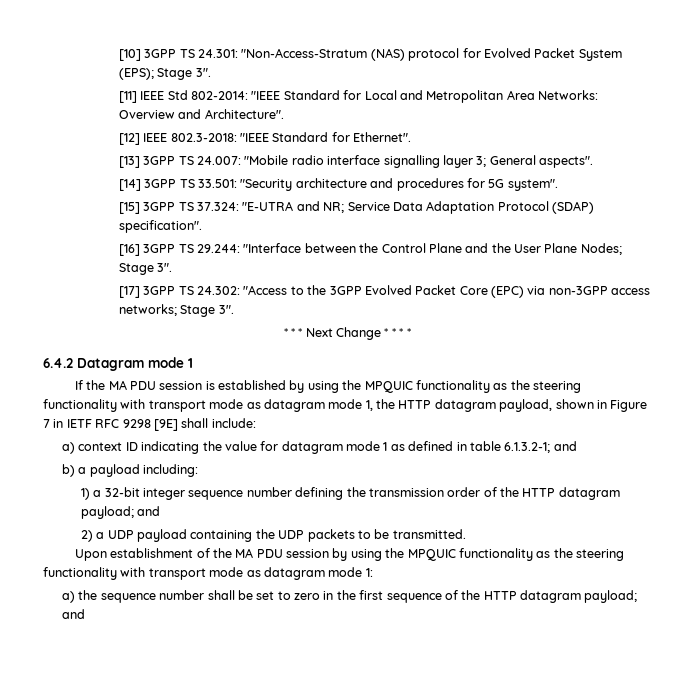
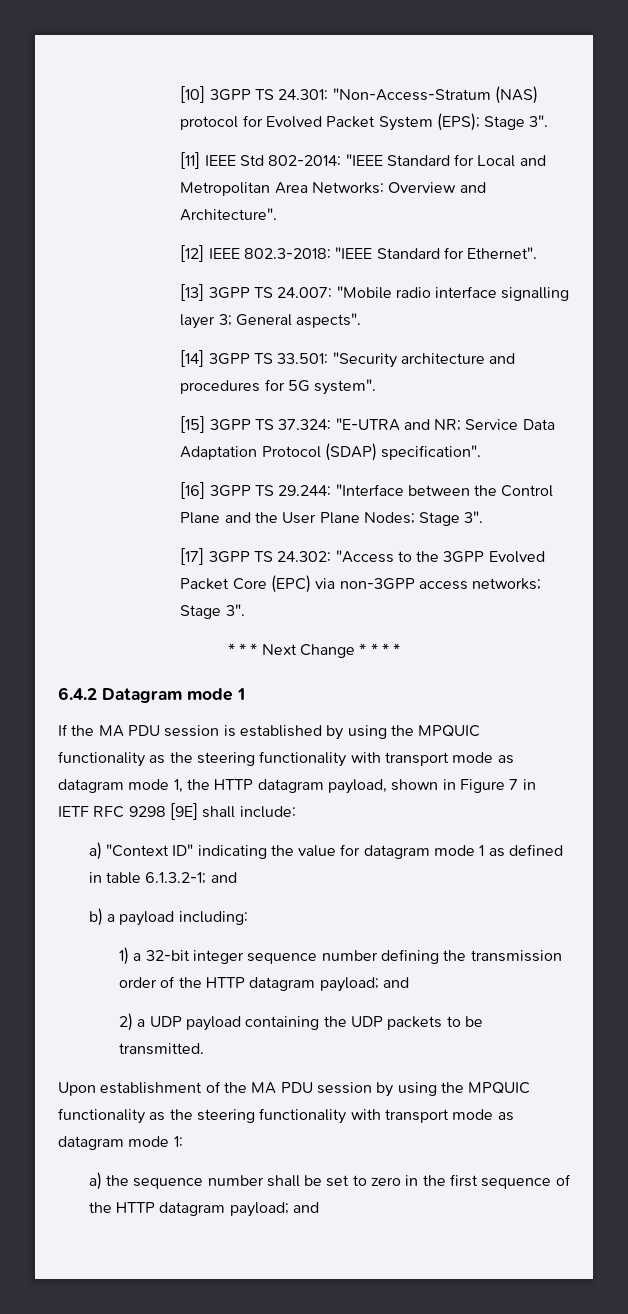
[78,442,138,451] context ID -> [105,844,194,857] "Context ID"

